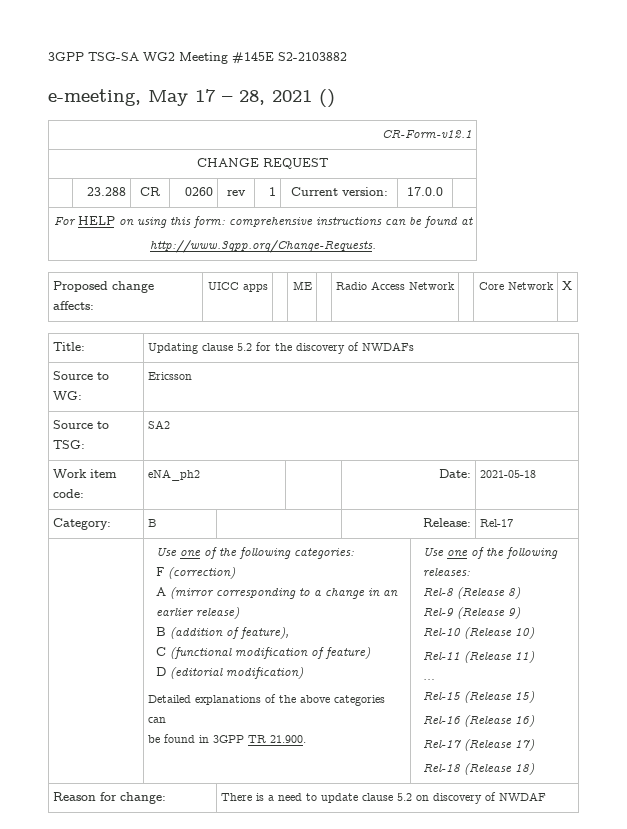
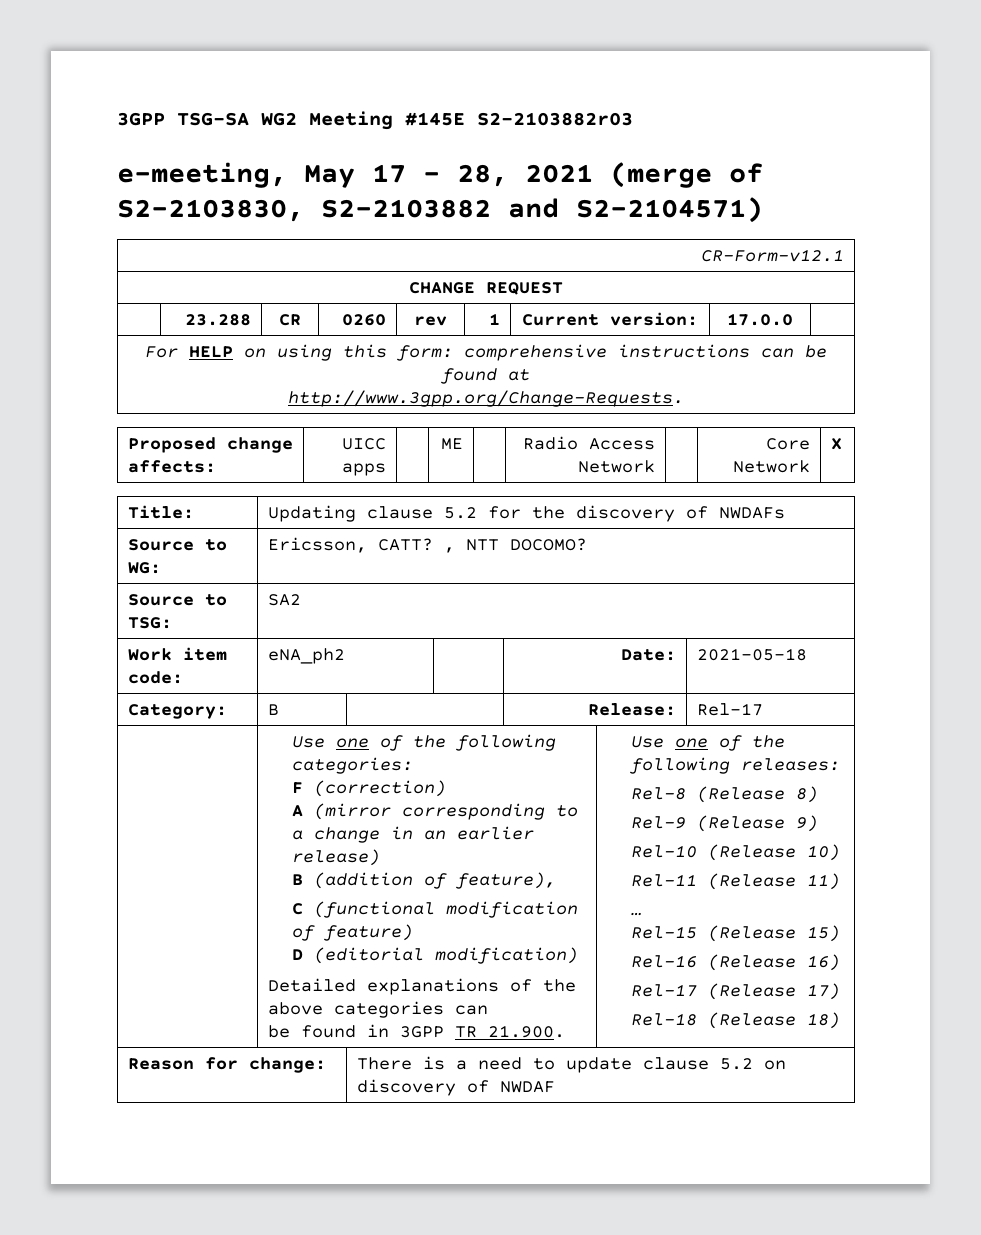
[278,52,347,61] S2-2103882 -> [477,112,633,126] S2-2103882r03
[319,89,335,108] () -> [610,162,763,188] [117,197,763,223] (merge of S2-2103830, S2-2103882 and S2-2104571)
[147,372,192,380] Ericsson -> [267,537,587,553] Ericsson, CATT? , NTT DOCOMO?

